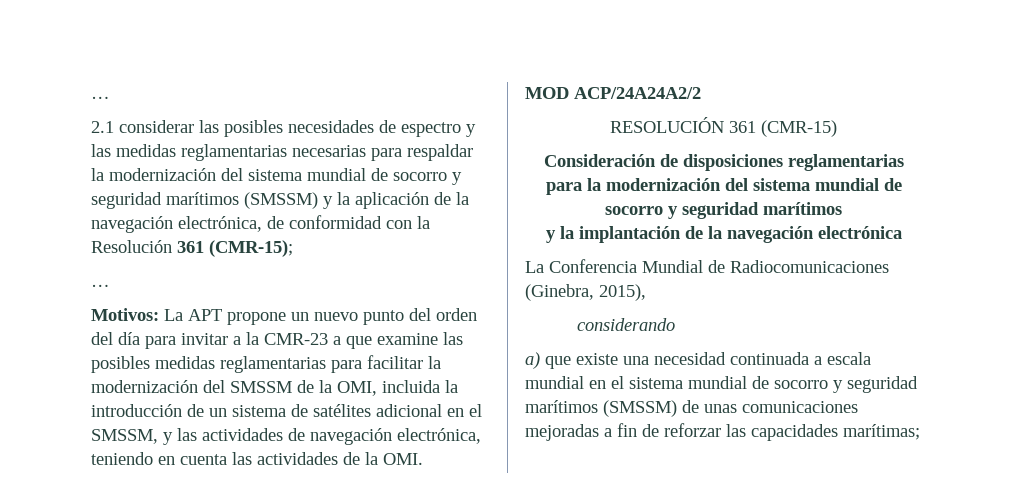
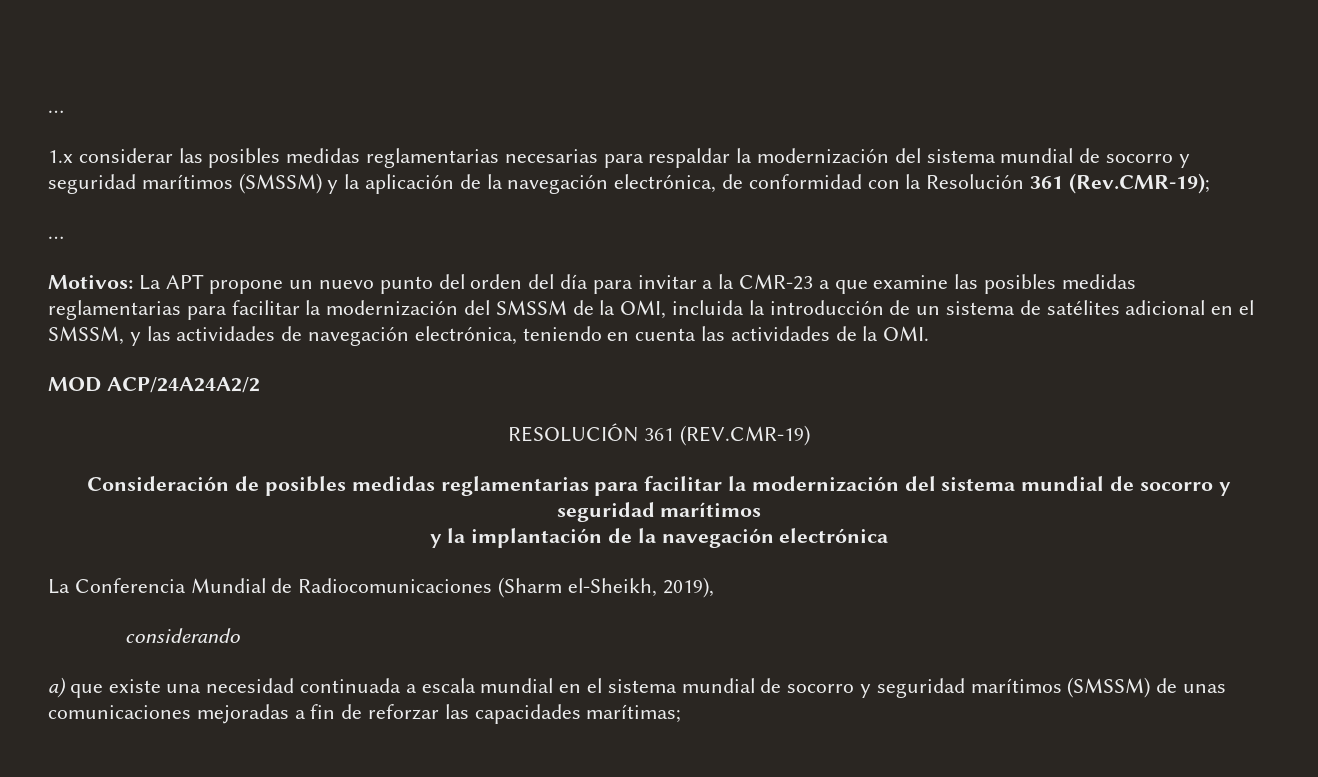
[91,96,110,99] [91,121,114,133] … // 2.1 -> [48,110,64,113] [48,150,73,163] … // 1.x
[288,120,476,137] [91,144,111,157] necesidades de espectro y las -> (281, 158) none
[209,240,293,257] (CMR-15); -> [1068,173,1210,194] (Rev.CMR-19);
[761,120,837,137] (CMR-15) -> [679,425,810,446] (REV.CMR-19)
[682,154,904,171] [545,182,582,195] disposiciones reglamentarias para -> [264,476,723,496] posibles medidas reglamentarias para facilitar
[525,284,646,301] (Ginebra, 2015), -> [498,577,714,598] (Sharm el-Sheikh, 2019),

